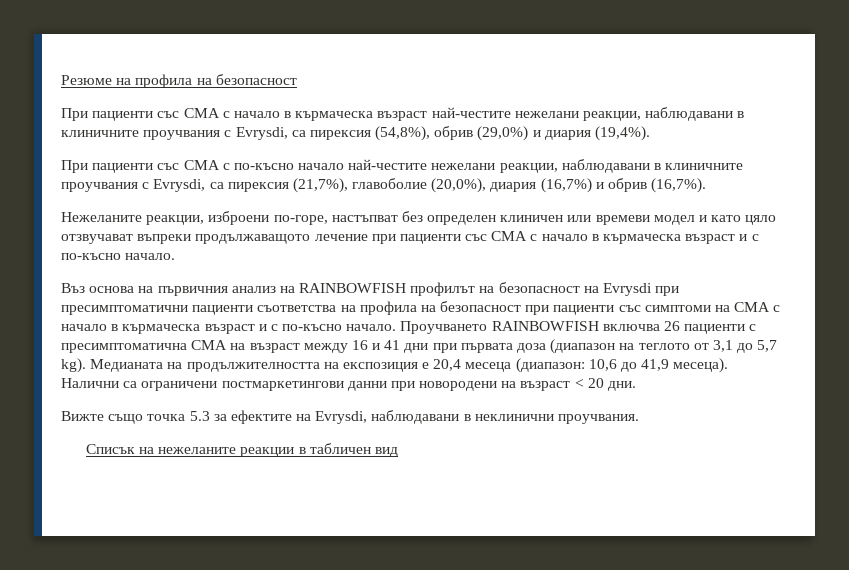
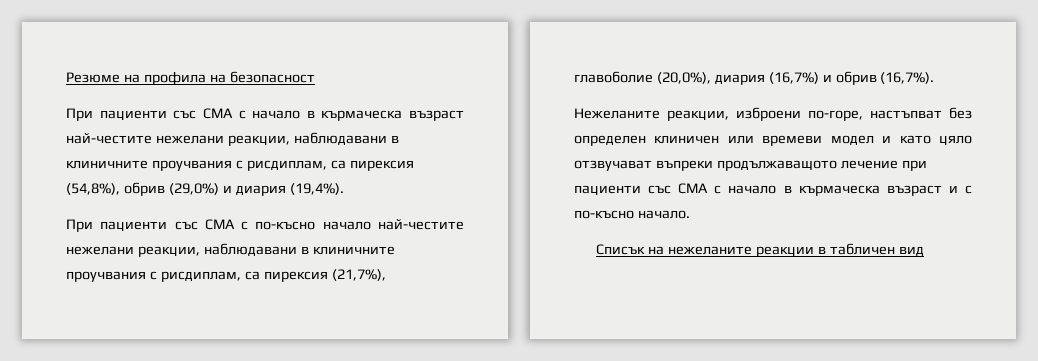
[235,127,288,140] Evrysdi, -> [246,160,327,171] рисдиплам,
[153,179,206,192] Evrysdi, -> [160,271,241,282] рисдиплам,
[61,282,680,296] [61,301,781,315] [61,321,757,334] [61,339,778,354] [61,358,729,373] [61,378,637,391] [61,410,640,424] // Въз основа на първичния анализ на RAINBOWFISH профилът на безопасност на Evrysdi при пресимптоматични пациенти съответства на профила на безопасност при пациенти със симптоми на СМА с начало в кърмаческа възраст и с по-късно начало. Проучването RAINBOWFISH включва 26 пациенти с пресимптоматична СМА на възраст между 16 и 41 дни при първата доза (диапазон на теглото от 3,1 до 5,7 kg). Медианата на продължителността на експозиция е 20,4 месеца (диапазон: 10,6 до 41,9 месеца). Налични са ограничени постмаркетингови данни при новородени на възраст < 20 дни. // Вижте също точка 5.3 за ефектите на Evrysdi, наблюдавани в неклинични проучвания. -> (690, 214) none

